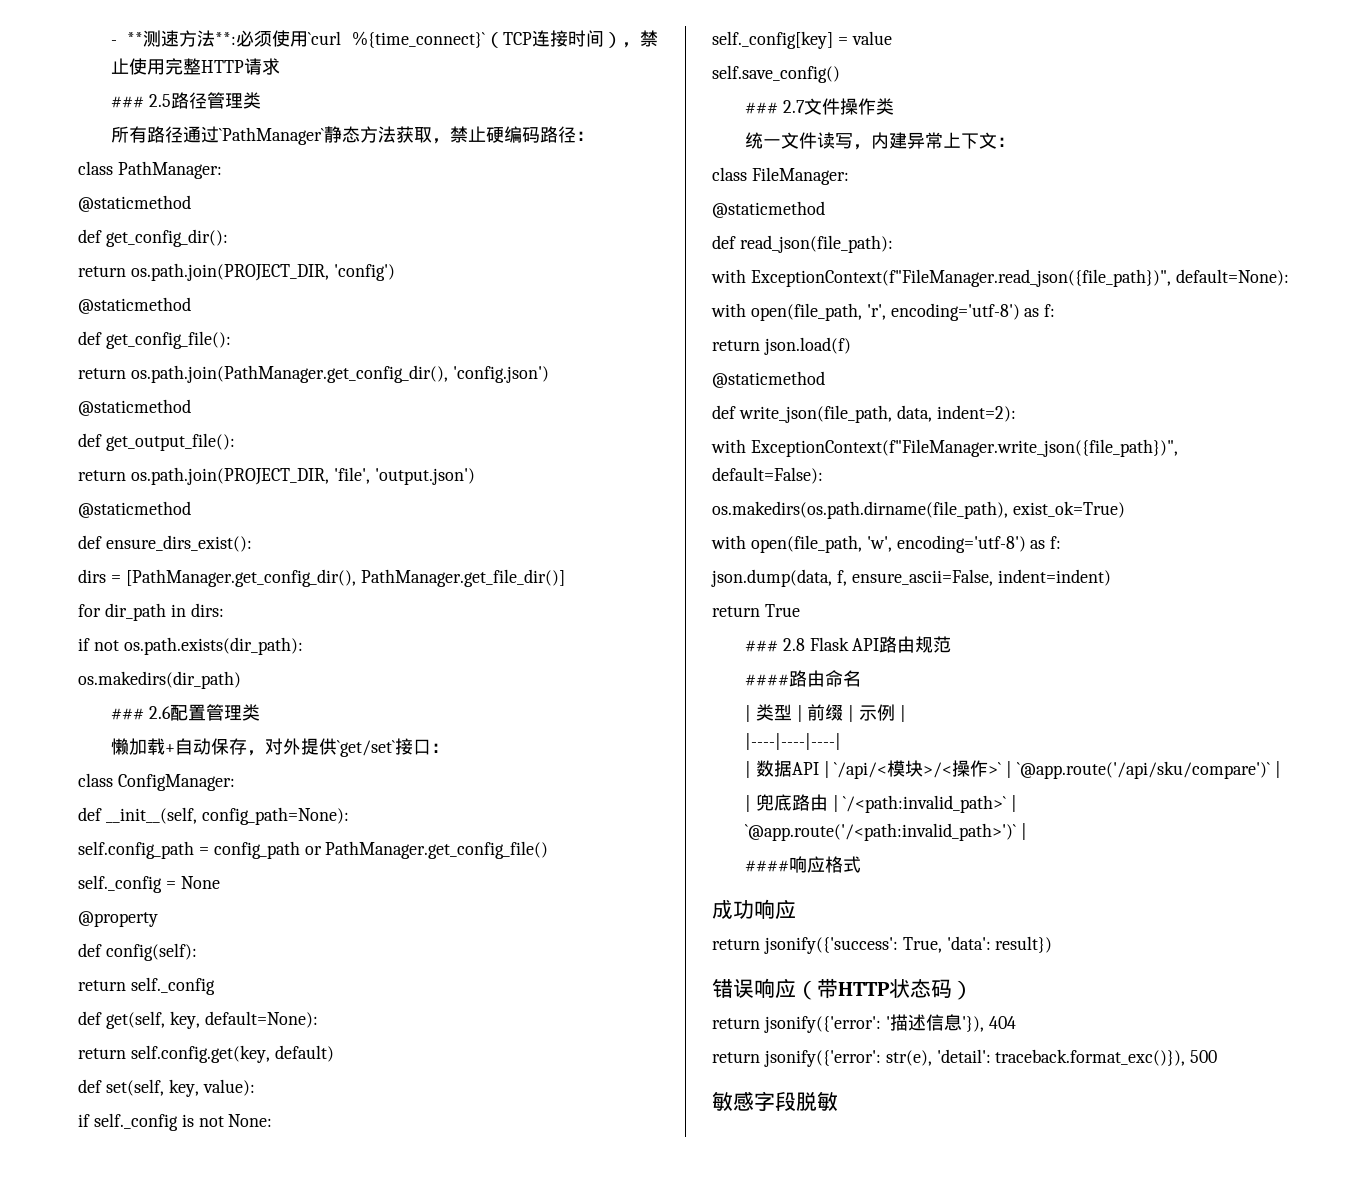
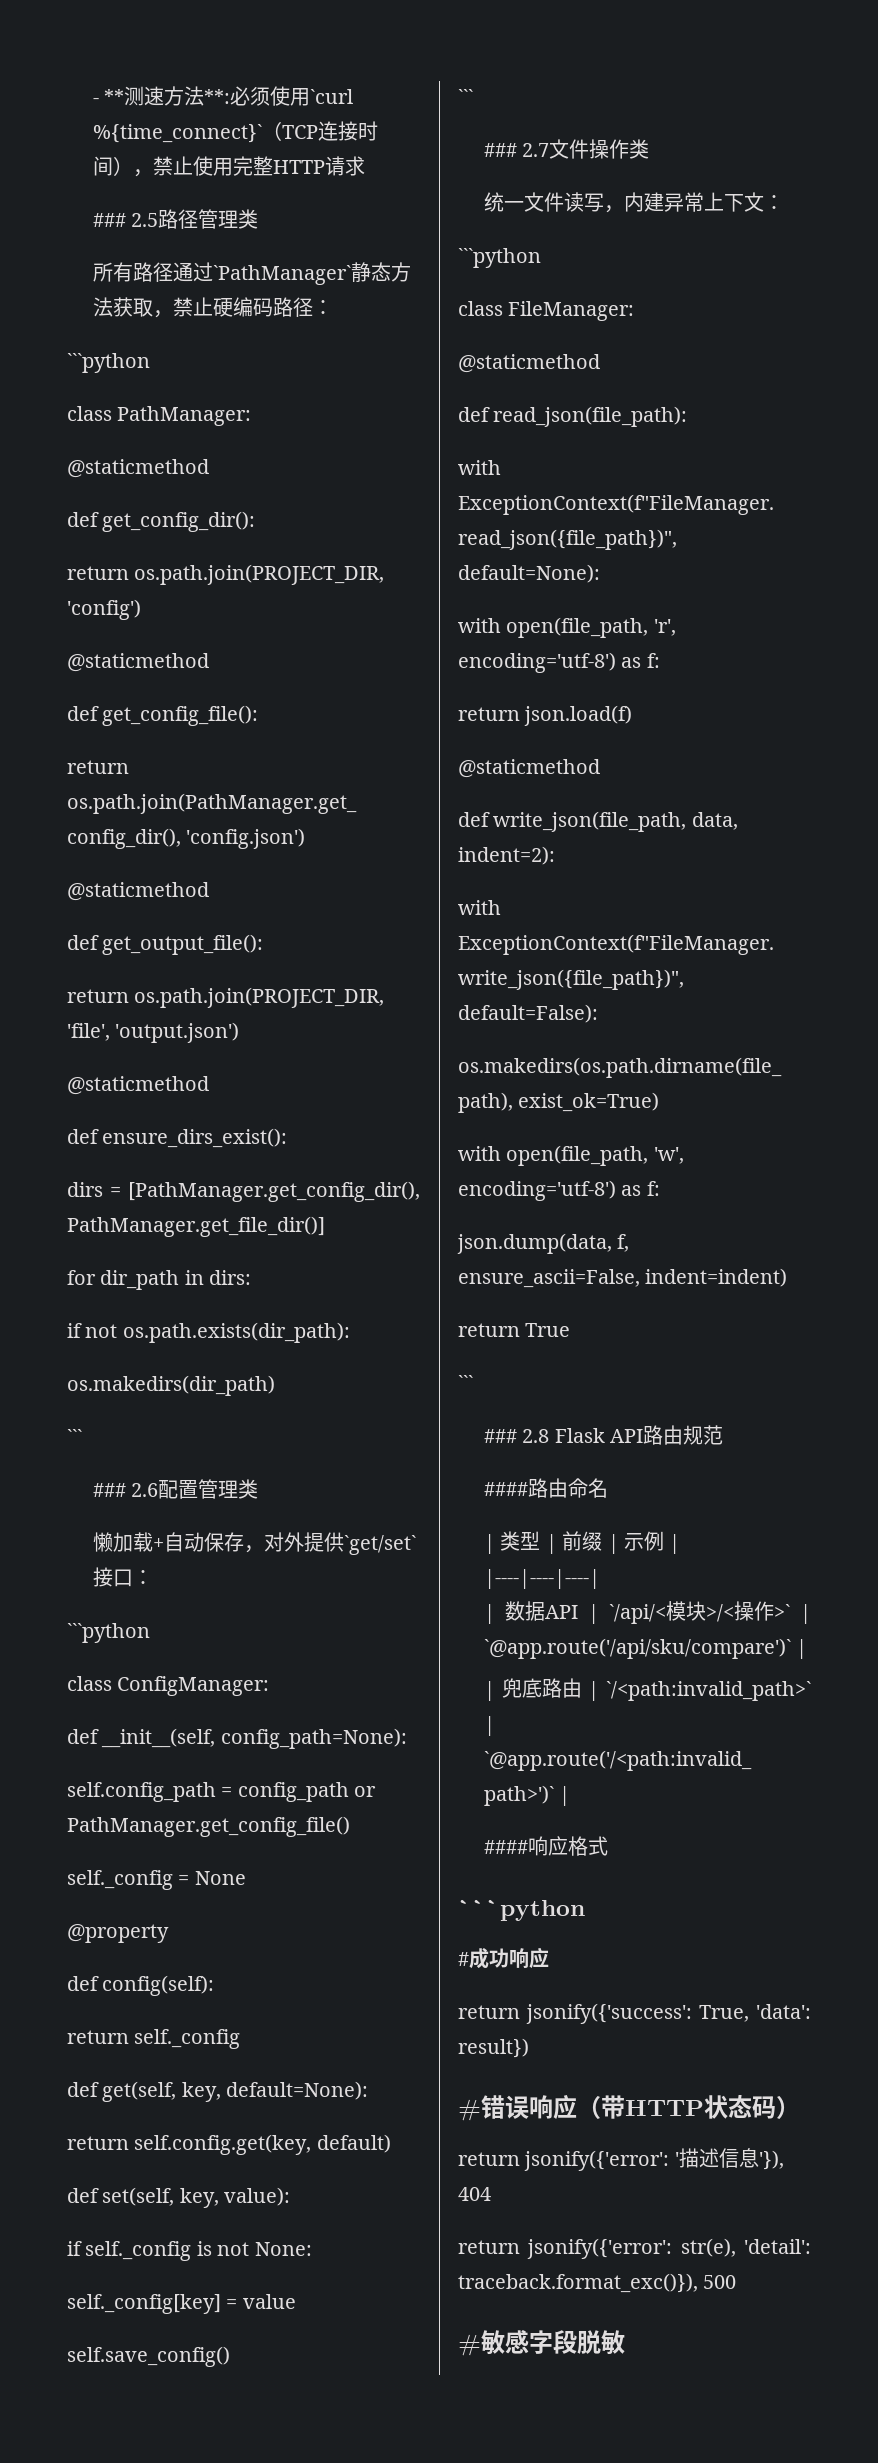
(594, 136) none -> [67,353,150,373] // ```python
(241, 680) none -> [67,1429,82,1444] // ```
(449, 748) none -> [67,1623,150,1643] // ```python
(840, 74) none -> [458,89,473,104] // ```
(1015, 142) none -> [458,248,541,268] // ```python
(800, 610) none -> [458,1375,473,1390] // ```
(861, 864) none -> [458,1899,585,1921] [458,1952,469,1966] ```python // #
(1053, 944) none -> [458,2099,481,2121] #
(1218, 1056) none -> [458,2334,481,2356] #

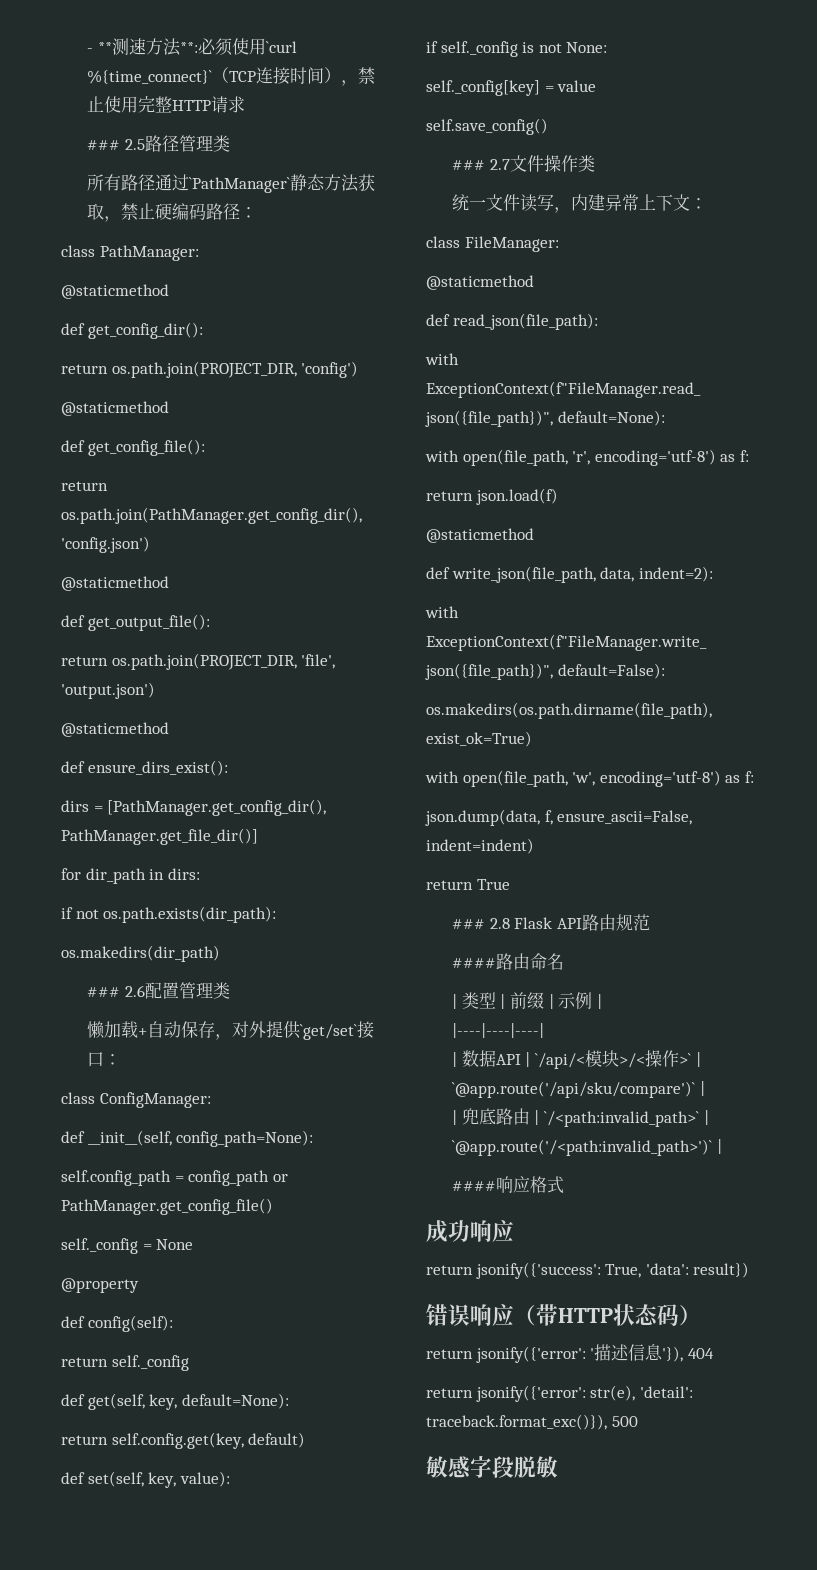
[67,353,150,373] // ```python -> (258, 212) none
[67,1429,82,1444] // ``` -> (220, 953) none
[67,1623,150,1643] // ```python -> (122, 1059) none
[458,89,473,104] // ``` -> (548, 126) none
[458,248,541,268] // ```python -> (708, 203) none
[458,1375,473,1390] // ``` -> (510, 884) none
[458,1899,585,1921] [458,1952,469,1966] ```python // # -> (565, 1185) none
[458,2099,481,2121] # -> (750, 1270) none
[458,2334,481,2356] # -> (638, 1421) none

